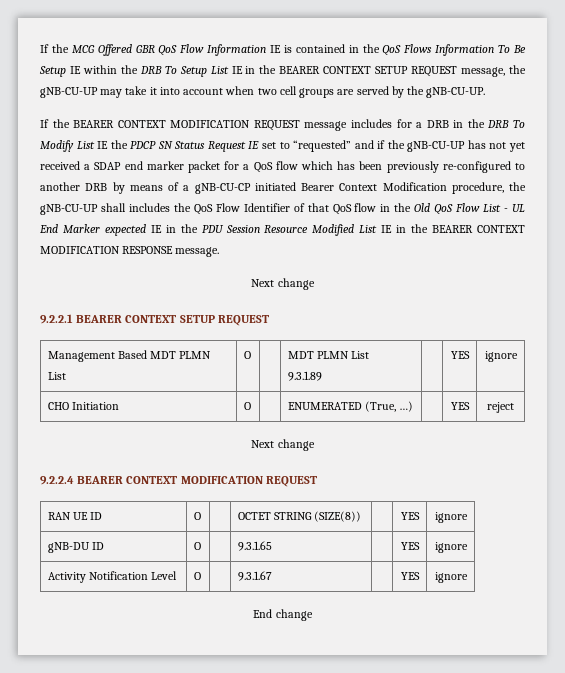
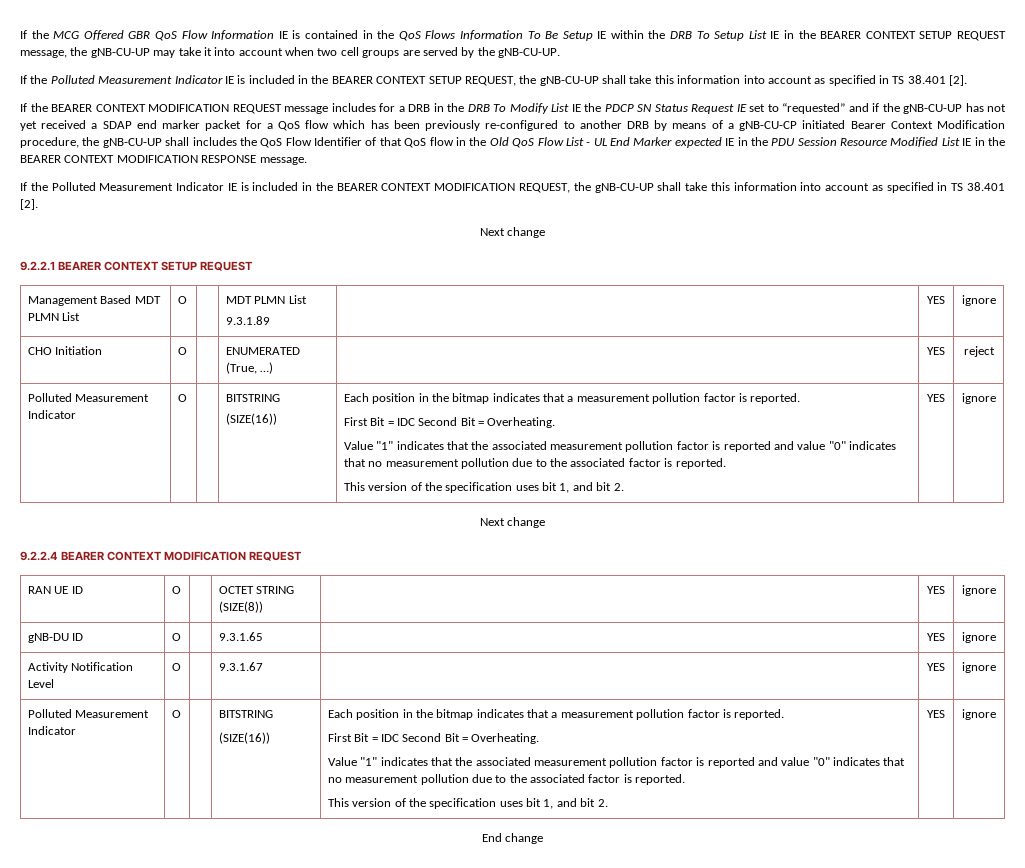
(486, 92) none -> [20,75,968,86] // If the Polluted Measurement Indicator IE is included in the BEARER CONTEXT SETUP REQUEST, the gNB-CU-UP shall take this information into account as specified in TS 38.401 [2].
(220, 252) none -> [20,182,1005,193] [20,199,38,210] // If the Polluted Measurement Indicator IE is included in the BEARER CONTEXT MODIFICATION REQUEST, the gNB-CU-UP shall take this information into account as specified in TS 38.401 [2].
(514, 407) none -> [27,393,150,402] [27,410,76,419] [177,394,187,402] [225,394,280,402] [225,413,277,425] [343,393,801,404] [343,417,556,428] [343,441,897,452] [343,458,726,469] [343,482,624,493] [927,394,945,402] [961,393,996,404] // Polluted Measurement Indicator | O | | BITSTRING // (SIZE(16)) | Each position in the bitmap indicates that a measurement pollution factor is reported. // First Bit = IDC Second Bit = Overheating. // Value "1" indicates that the associated measurement pollution factor is reported and value "0" indicates that no measurement pollution due to the associated factor is reported. // This version of the specification uses bit 1, and bit 2. | YES | ignore
(468, 577) none -> [27,709,150,718] [27,726,76,735] [171,710,181,718] [218,710,273,718] [218,732,270,744] [327,709,785,720] [327,733,540,744] [327,757,906,768] [327,774,686,785] [327,798,608,809] [927,710,945,718] [962,709,996,720] // Polluted Measurement Indicator | O | | BITSTRING // (SIZE(16)) | Each position in the bitmap indicates that a measurement pollution factor is reported. // First Bit = IDC Second Bit = Overheating. // Value "1" indicates that the associated measurement pollution factor is reported and value "0" indicates that no measurement pollution due to the associated factor is reported. // This version of the specification uses bit 1, and bit 2. | YES | ignore

